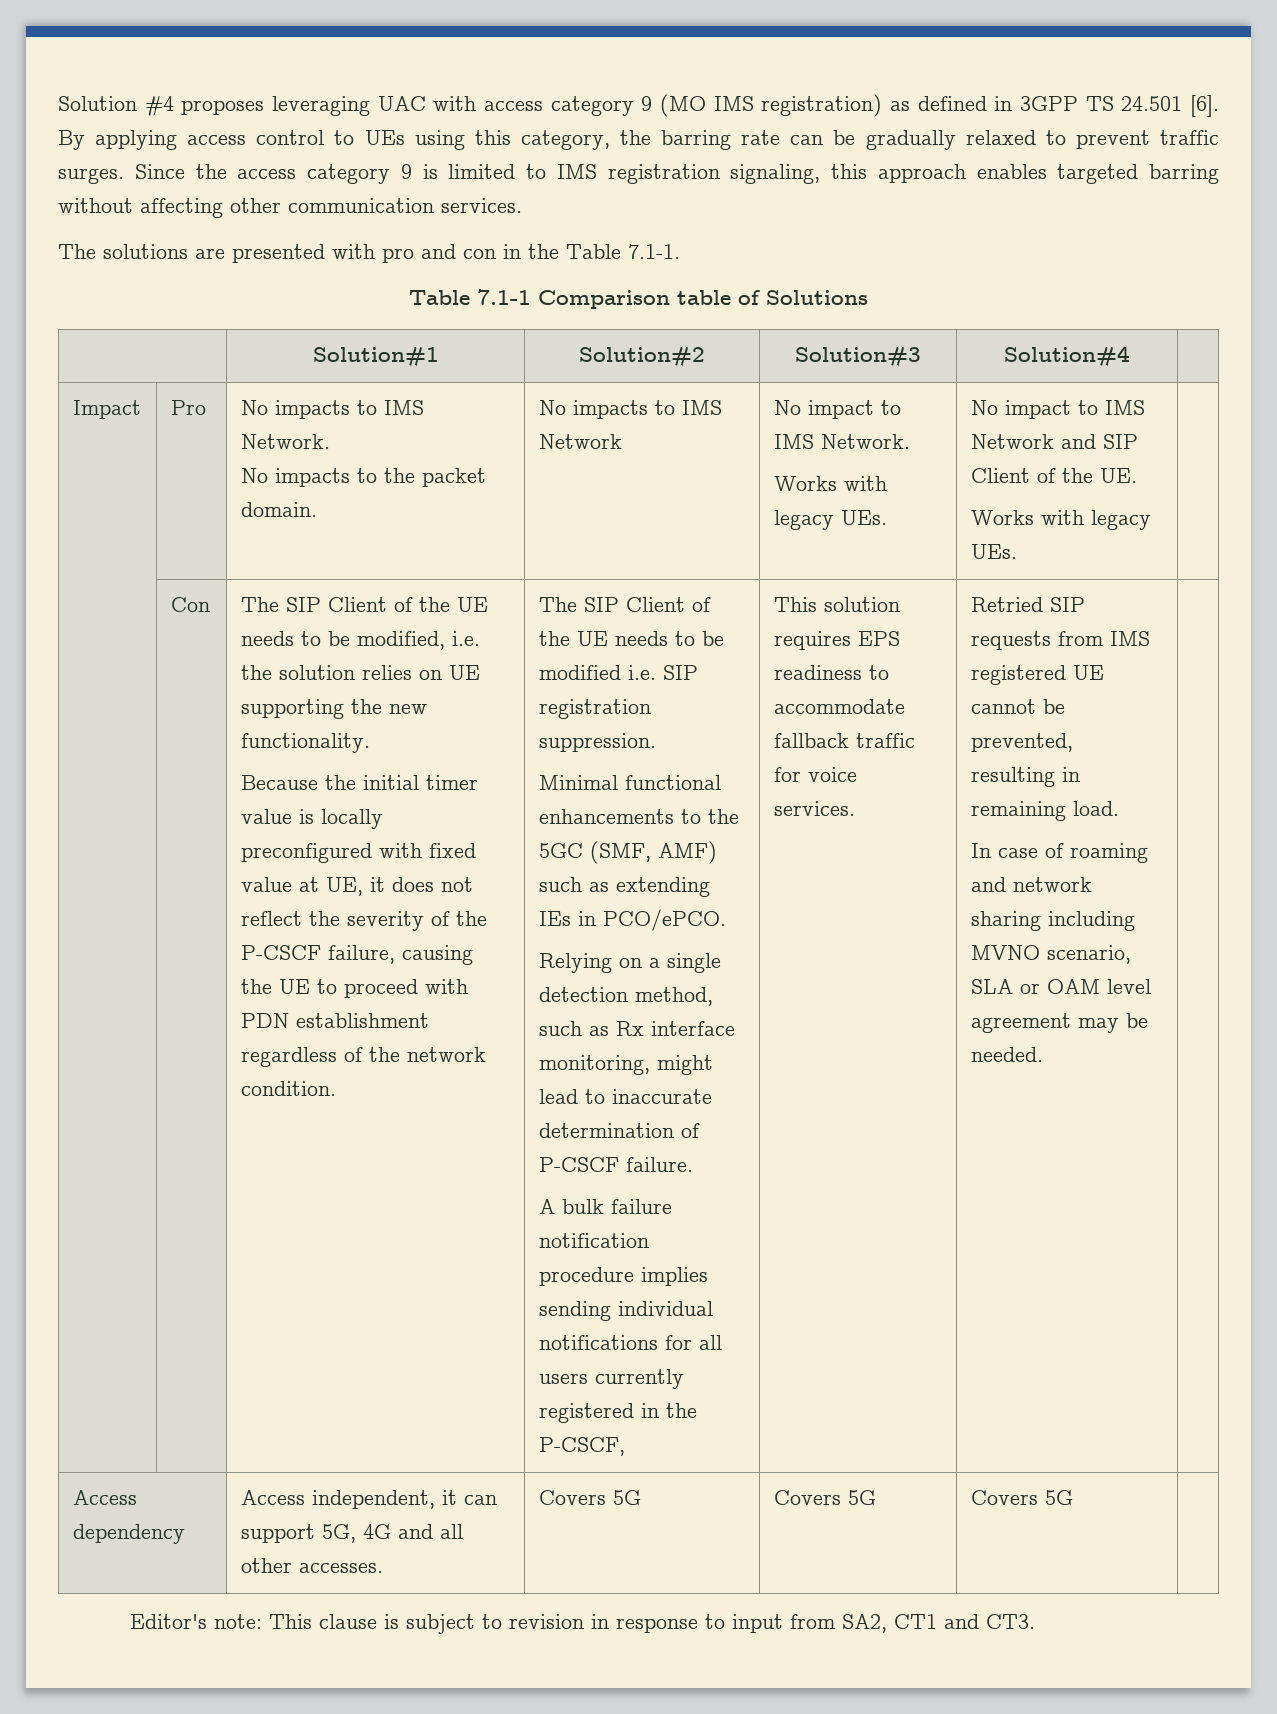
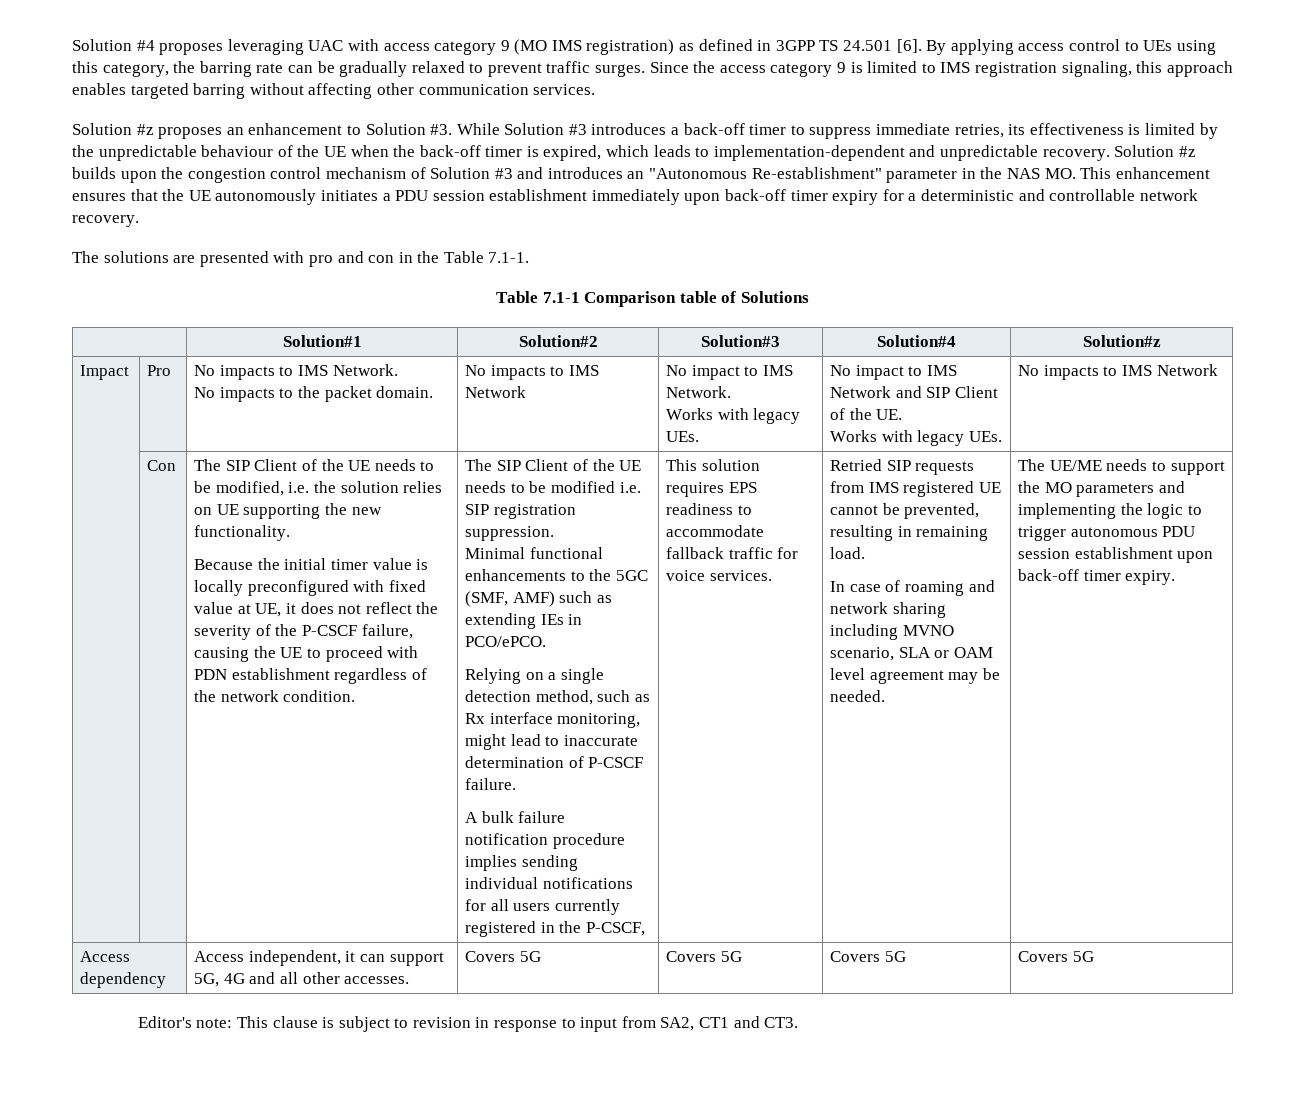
(522, 205) none -> [72,123,1218,139] [72,145,1196,161] [72,167,1210,183] [72,189,1198,205] [72,215,139,227] // Solution #z proposes an enhancement to Solution #3. While Solution #3 introduces a back-off timer to suppress immediate retries, its effectiveness is limited by the unpredictable behaviour of the UE when the back-off timer is expired, which leads to implementation-dependent and unpredictable recovery. Solution #z builds upon the congestion control mechanism of Solution #3 and introduces an "Autonomous Re-establishment" parameter in the NAS MO. This enhancement ensures that the UE autonomously initiates a PDU session establishment immediately upon back-off timer expiry for a deterministic and controllable network recovery.
(1130, 356) none -> [1082,335,1161,347] Solution#z
(1017, 551) none -> [1018,364,1218,380] No impacts to IMS Network
(1043, 1054) none -> [1018,459,1225,475] [1018,481,1185,497] [1018,503,1202,519] [1018,526,1196,541] [1018,547,1214,563] [1018,569,1176,585] The UE/ME needs to support the MO parameters and implementing the logic to trigger autonomous PDU session establishment upon back-off timer expiry.
(1073, 1497) none -> [1018,951,1094,962] Covers 5G

